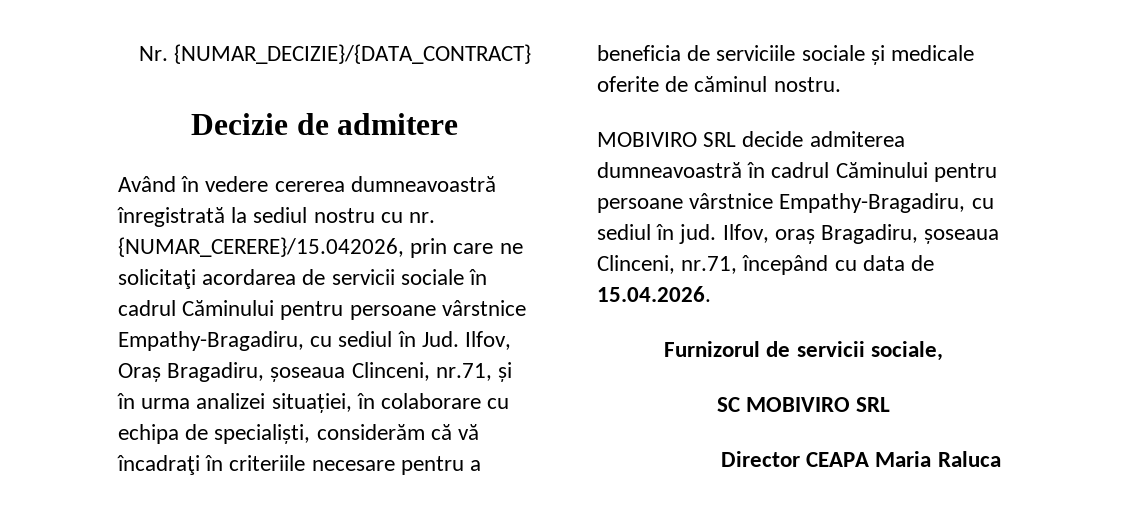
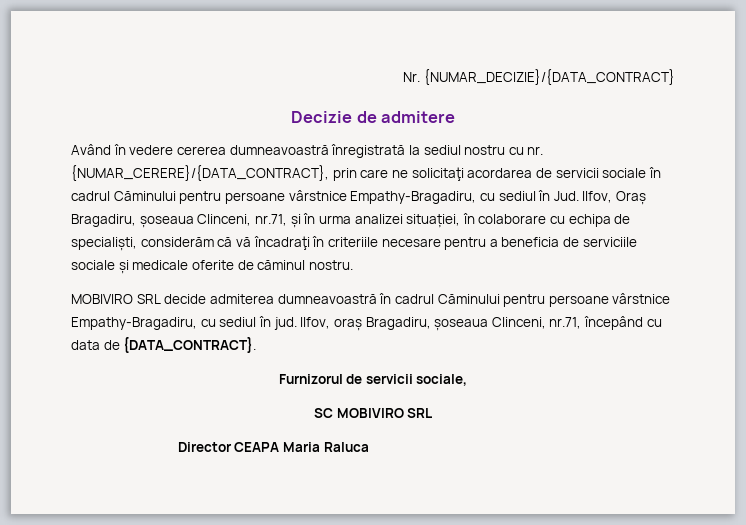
[118,237,404,257] {NUMAR_CERERE}/15.042026, -> [71,165,329,181] {NUMAR_CERERE}/{DATA_CONTRACT},
[597,286,711,302] 15.04.2026. -> [123,337,257,353] {DATA_CONTRACT}.

